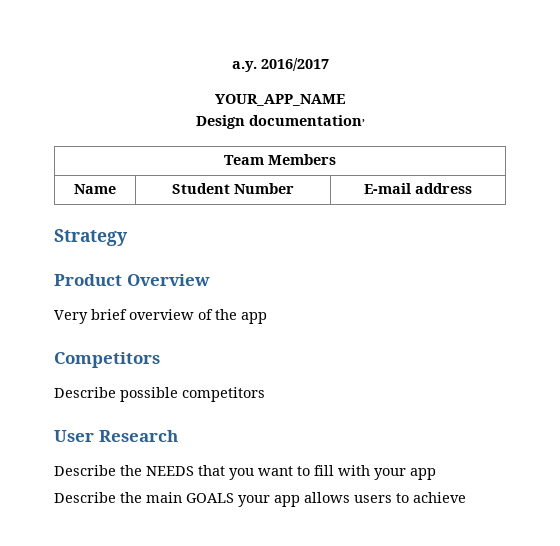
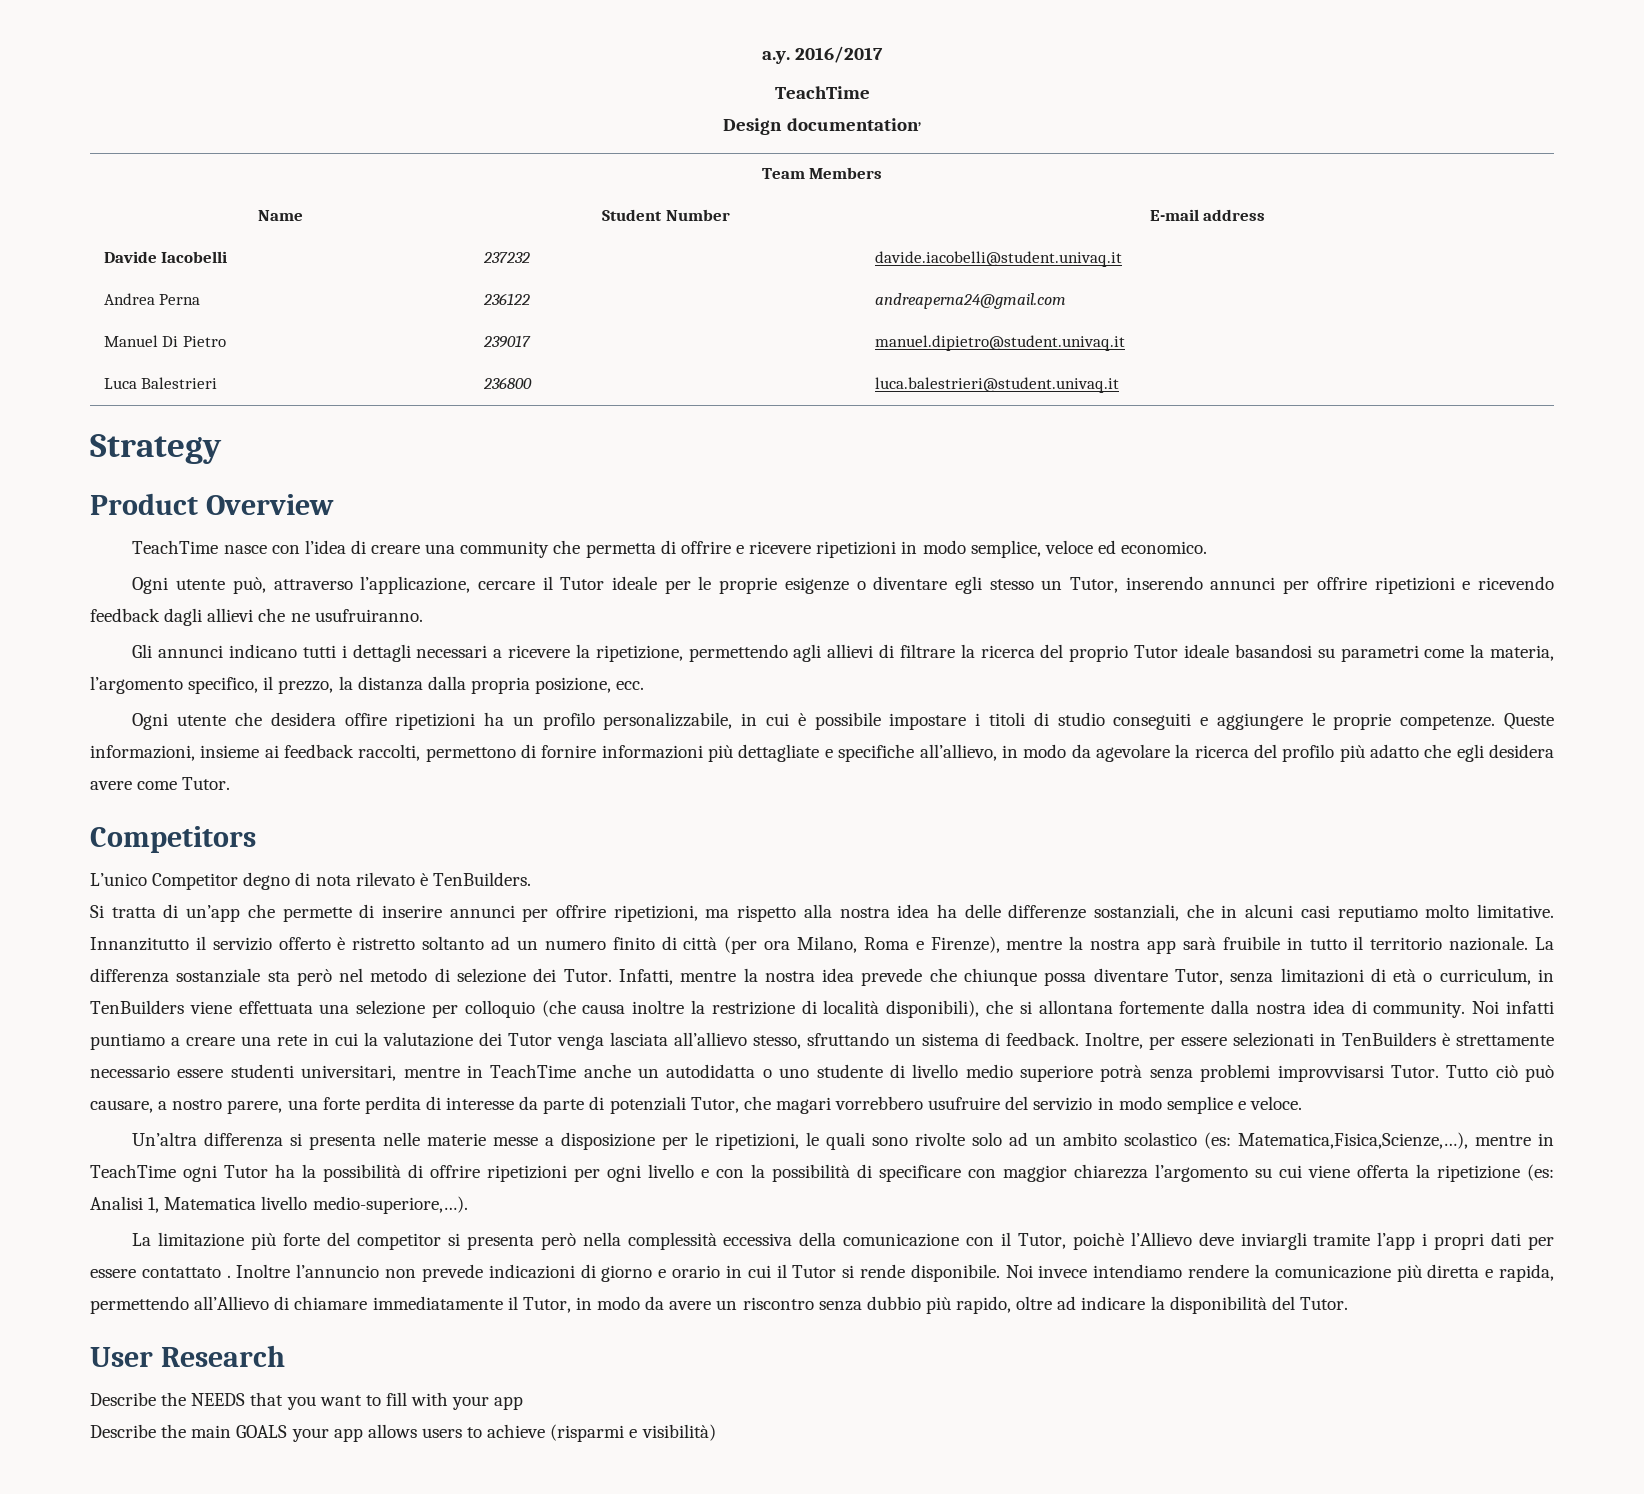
[215,94,345,106] YOUR_APP_NAME -> [774,86,870,99] TeachTime
[54,229,128,246] [54,274,210,286] [54,309,267,324] [54,352,160,368] [54,387,265,402] // Strategy // Product Overview // Very brief overview of the app // Competitors // Describe possible competitors -> [103,251,228,263] [482,252,530,263] [874,251,1122,267] [103,293,201,305] [482,293,530,305] [874,293,1066,309] [103,335,226,347] [482,335,531,348] [874,335,1125,351] [103,377,218,389] [482,377,532,389] [874,377,1119,393] [90,434,222,464] [90,493,334,515] [132,540,1208,558] [132,576,1555,594] [90,608,423,626] [132,644,1555,662] [90,676,645,694] [132,712,1554,730] [90,744,1554,762] [90,777,231,790] [90,826,256,853] [90,872,531,890] [90,904,1554,922] [90,936,1554,954] [90,968,1555,986] [90,1000,1554,1018] [90,1032,1554,1050] [90,1064,1554,1082] [90,1096,1303,1114] [132,1132,1554,1150] [90,1164,1554,1182] [90,1196,468,1214] [132,1232,1554,1250] [90,1264,1555,1282] [90,1296,1348,1314] // Davide Iacobelli | 237232 | davide.iacobelli@student.univaq.it // Andrea Perna | 236122 | andreaperna24@gmail.com // Manuel Di Pietro | 239017 | manuel.dipietro@student.univaq.it // Luca Balestrieri | 236800 | luca.balestrieri@student.univaq.it // Strategy // Product Overview // TeachTime nasce con l’idea di creare una community che permetta di offrire e ricevere ripetizioni in modo semplice, veloce ed economico. // Ogni utente può, attraverso l’applicazione, cercare il Tutor ideale per le proprie esigenze o diventare egli stesso un Tutor, inserendo annunci per offrire ripetizioni e ricevendo feedback dagli allievi che ne usufruiranno. // Gli annunci indicano tutti i dettagli necessari a ricevere la ripetizione, permettendo agli allievi di filtrare la ricerca del proprio Tutor ideale basandosi su parametri come la materia, l’argomento specifico, il prezzo, la distanza dalla propria posizione, ecc. // Ogni utente che desidera offire ripetizioni ha un profilo personalizzabile, in cui è possibile impostare i titoli di studio conseguiti e aggiungere le proprie competenze. Queste informazioni, insieme ai feedback raccolti, permettono di fornire informazioni più dettagliate e specifiche all’allievo, in modo da agevolare la ricerca del profilo più adatto che egli desidera avere come Tutor. // Competitors // L’unico Competitor degno di nota rilevato è TenBuilders. // Si tratta di un’app che permette di inserire annunci per offrire ripetizioni, ma rispetto alla nostra idea ha delle differenze sostanziali, che in alcuni casi reputiamo molto limitative. Innanzitutto il servizio offerto è ristretto soltanto ad un numero finito di città (per ora Milano, Roma e Firenze), mentre la nostra app sarà fruibile in tutto il territorio nazionale. La differenza sostanziale sta però nel metodo di selezione dei Tutor. Infatti, mentre la nostra idea prevede che chiunque possa diventare Tutor, senza limitazioni di età o curriculum, in TenBuilders viene effettuata una selezione per colloquio (che causa inoltre la restrizione di località disponibili), che si allontana fortemente dalla nostra idea di community. Noi infatti puntiamo a creare una rete in cui la valutazione dei Tutor venga lasciata all’allievo stesso, sfruttando un sistema di feedback. Inoltre, per essere selezionati in TenBuilders è strettamente necessario essere studenti universitari, mentre in TeachTime anche un autodidatta o uno studente di livello medio superiore potrà senza problemi improvvisarsi Tutor. Tutto ciò può causare, a nostro parere, una forte perdita di interesse da parte di potenziali Tutor, che magari vorrebbero usufruire del servizio in modo semplice e veloce. // Un’altra differenza si presenta nelle materie messe a disposizione per le ripetizioni, le quali sono rivolte solo ad un ambito scolastico (es: Matematica,Fisica,Scienze,…), mentre in TeachTime ogni Tutor ha la possibilità di offrire ripetizioni per ogni livello e con la possibilità di specificare con maggior chiarezza l’argomento su cui viene offerta la ripetizione (es: Analisi 1, Matematica livello medio-superiore,…). // La limitazione più forte del competitor si presenta però nella complessità eccessiva della comunicazione con il Tutor, poichè l’Allievo deve inviargli tramite l’app i propri dati per essere contattato . Inoltre l’annuncio non prevede indicazioni di giorno e orario in cui il Tutor si rende disponibile. Noi invece intendiamo rendere la comunicazione più diretta e rapida, permettendo all’Allievo di chiamare immediatamente il Tutor, in modo da avere un riscontro senza dubbio più rapido, oltre ad indicare la disponibilità del Tutor.
(466, 497) none -> [550,1424,716,1442] (risparmi e visibilità)

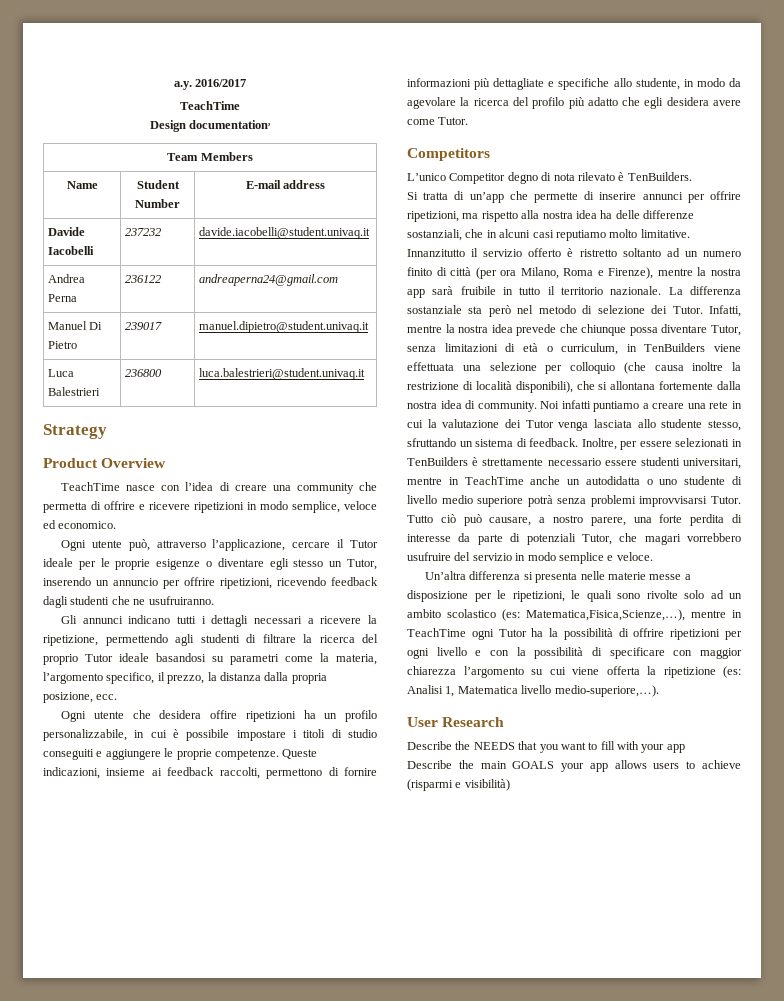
[1210,577,1471,594] annunci per offrire ripetizioni e -> [96,577,272,589] un annuncio per offrire ripetizioni,
[207,608,254,622] allievi -> [70,596,110,605] studenti
[827,644,874,658] allievi -> [200,634,240,643] studenti
[90,745,195,761] informazioni, -> [43,767,100,779] indicazioni,
[919,744,997,761] all’allievo, -> [613,78,680,90] allo studente,
[674,1032,747,1046] all’allievo -> [637,419,703,428] allo studente
[132,1232,1554,1250] [90,1264,1555,1282] [90,1296,1348,1314] // La limitazione più forte del competitor si presenta però nella complessità eccessiva della comunicazione con il Tutor, poichè l’Allievo deve inviargli tramite l’app i propri dati per essere contattato . Inoltre l’annuncio non prevede indicazioni di giorno e orario in cui il Tutor si rende disponibile. Noi invece intendiamo rendere la comunicazione più diretta e rapida, permettendo all’Allievo di chiamare immediatamente il Tutor, in modo da avere un riscontro senza dubbio più rapido, oltre ad indicare la disponibilità del Tutor. -> (659, 691) none

